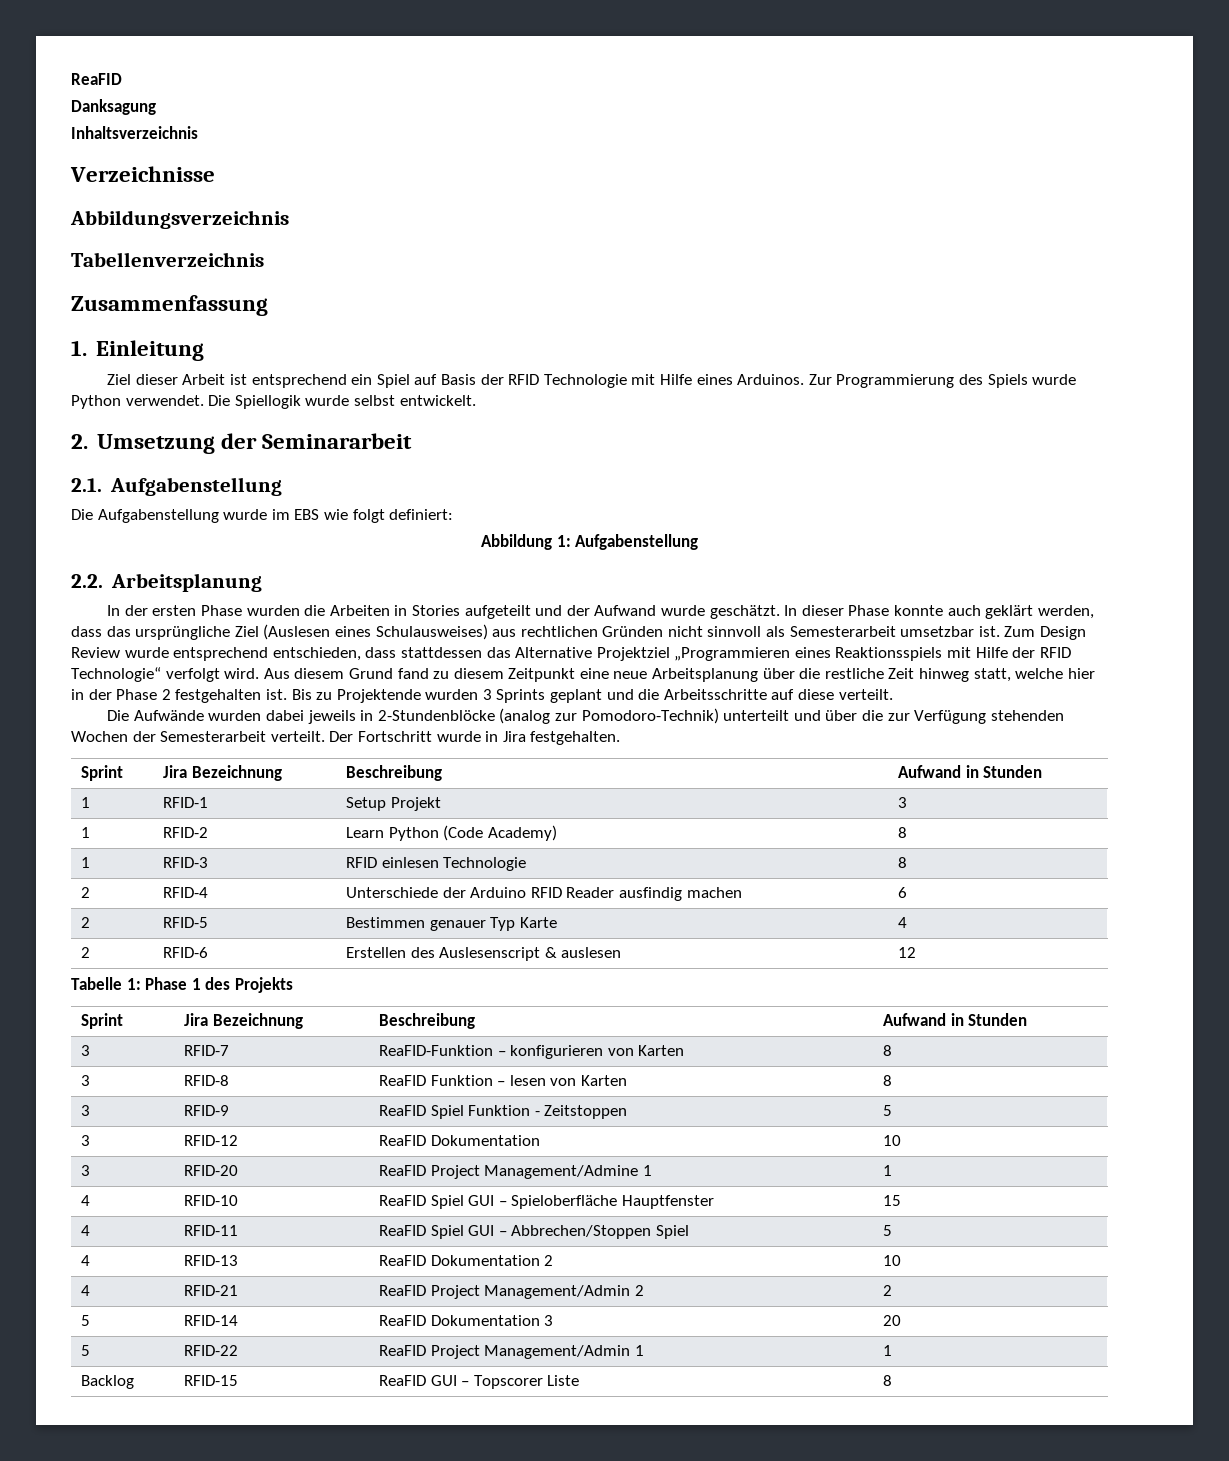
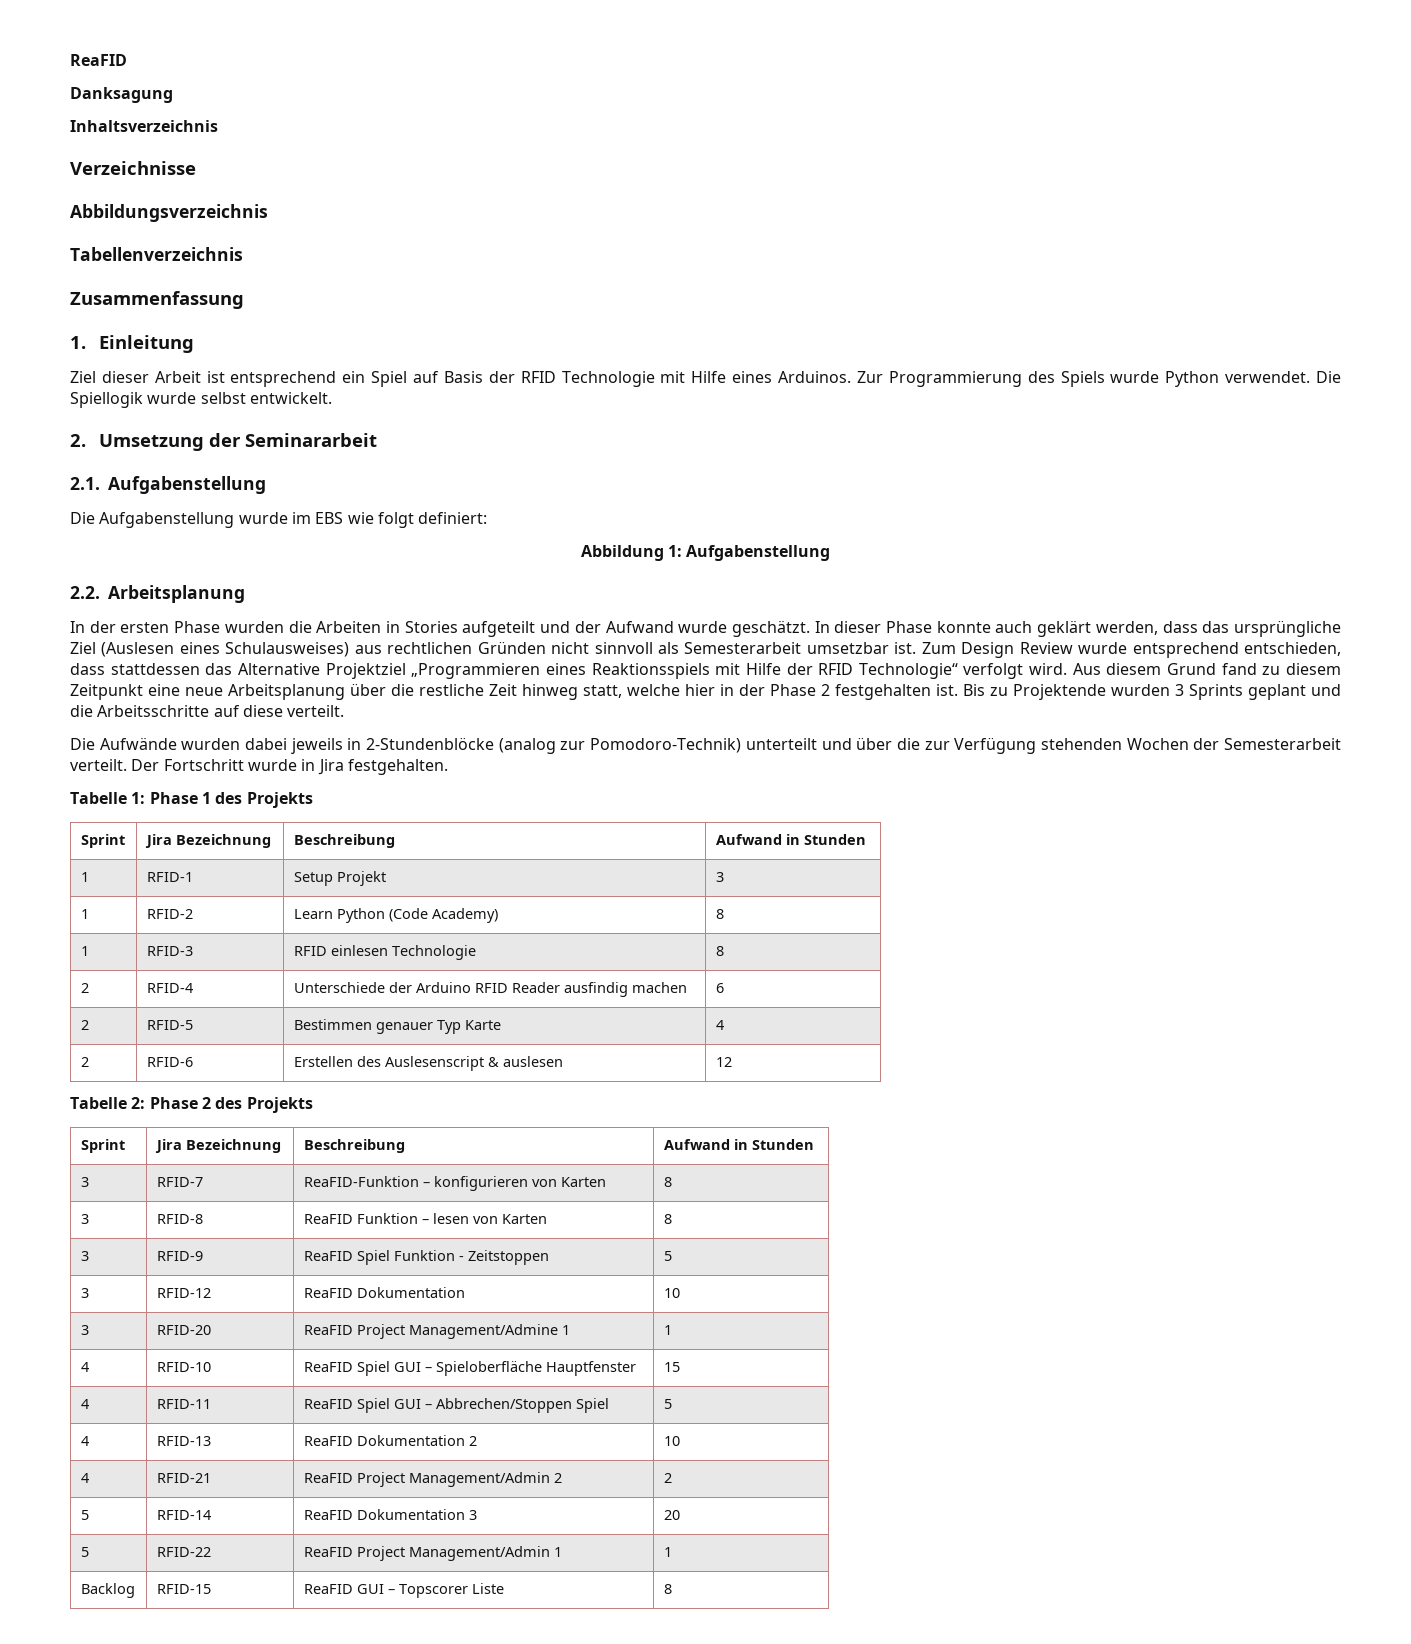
(621, 738) none -> [70,792,313,808] // Tabelle 1: Phase 1 des Projekts
[126,977,201,990] 1: Phase 1 -> [131,1097,211,1109] 2: Phase 2

